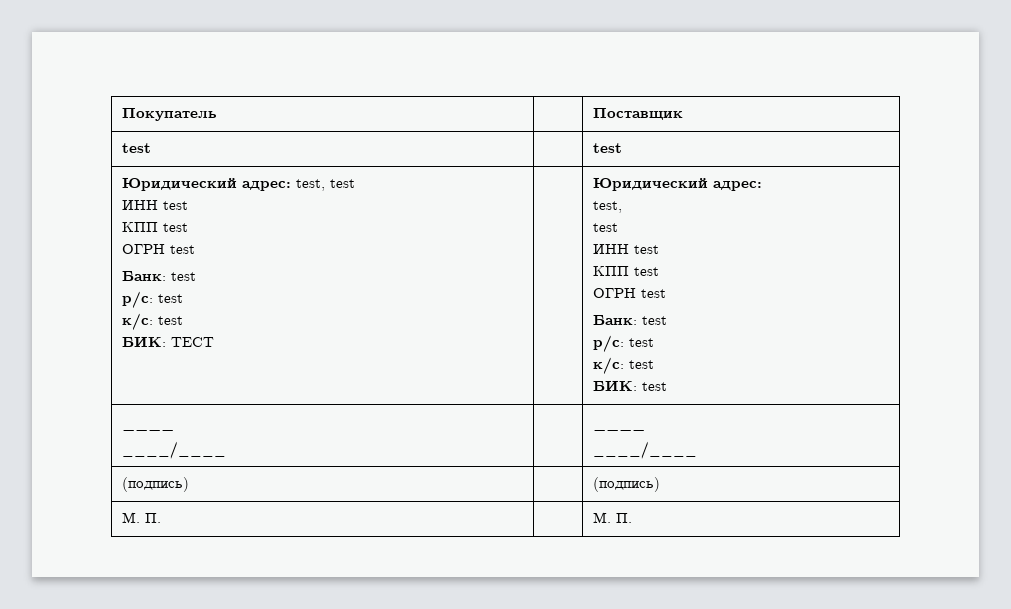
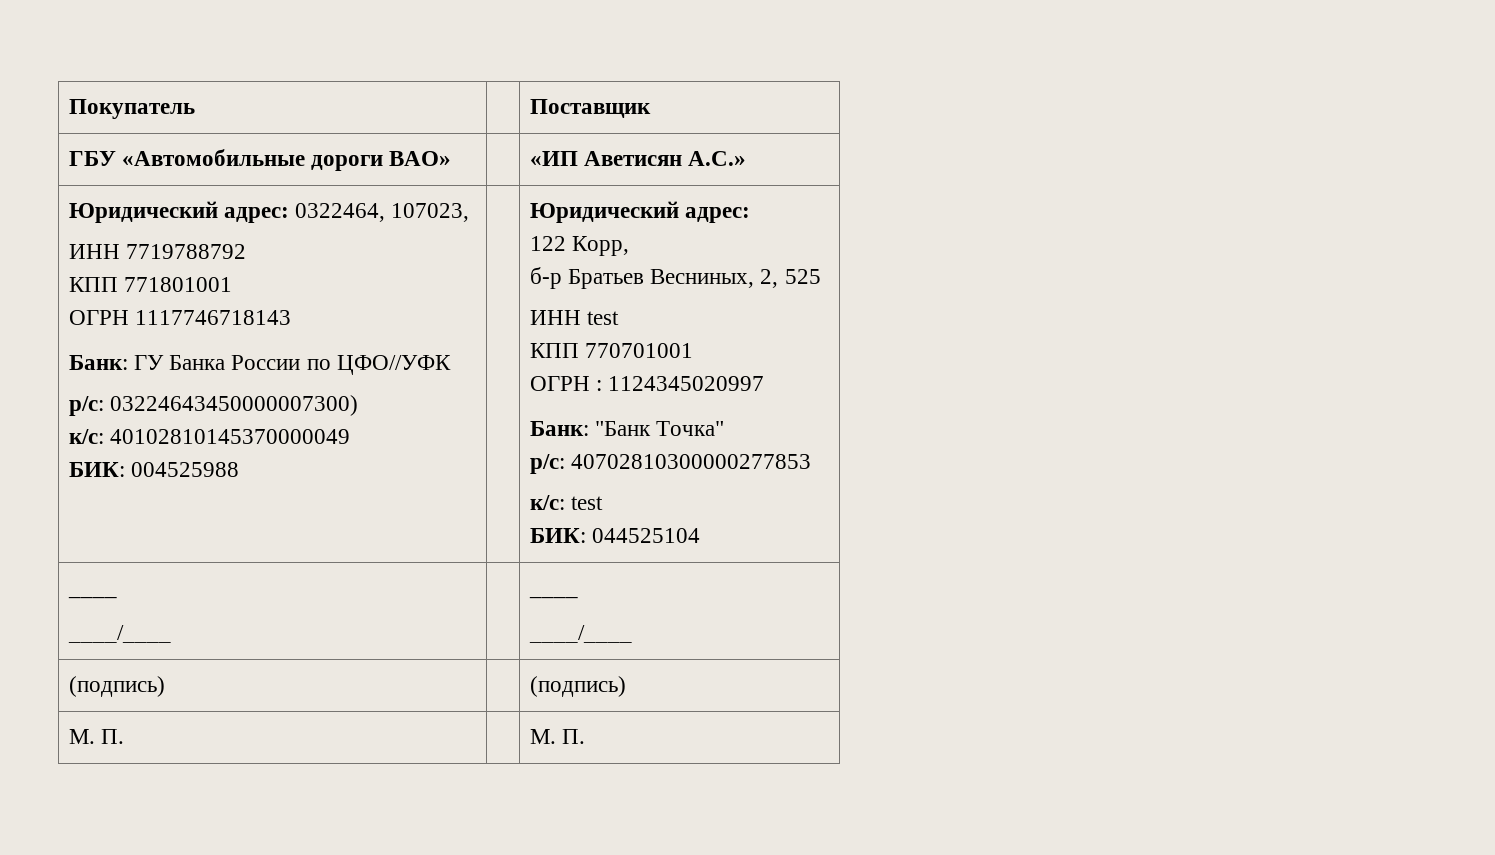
[122,143,152,153] [593,143,623,153] [122,177,356,191] [122,200,189,210] [122,222,189,232] [122,244,196,254] [122,271,197,281] [122,291,184,308] [122,313,184,330] [122,336,215,347] [593,177,763,191] [593,201,623,213] [593,223,619,232] [593,244,660,254] [593,266,660,276] [593,288,667,298] [593,315,668,325] [593,335,655,352] [593,357,655,374] [593,380,668,391] test | | test // Юридический адрес: test, test // ИНН test // КПП test // ОГРН test // Банк: test // р/с: test // к/с: test // БИК: ТЕСТ | | Юридический адрес: // test, // test // ИНН test // КПП test // ОГРН test // Банк: test // р/с: test // к/с: test // БИК: test -> [68,149,452,171] [529,151,747,166] [68,201,470,223] [68,244,246,259] [68,277,232,292] [68,310,291,325] [68,355,451,375] [68,395,358,416] [68,429,350,444] [68,462,239,477] [529,201,750,223] [529,236,629,256] [529,267,821,289] [529,310,619,325] [529,343,693,358] [529,376,765,391] [529,421,725,436] [529,454,811,474] [529,495,603,510] [529,528,700,543] ГБУ «Автомобильные дороги ВАО» | | «ИП Аветисян А.С.» // Юридический адрес: 0322464, 107023, // ИНН 7719788792 // КПП 771801001 // ОГРН 1117746718143 // Банк: ГУ Банка России по ЦФО//УФК // р/с: 03224643450000007300) // к/с: 40102810145370000049 // БИК: 004525988 | | Юридический адрес: // 122 Корр, // б-р Братьев Весниных, 2, 525 // ИНН test // КПП 770701001 // ОГРН : 1124345020997 // Банк: "Банк Точка" // р/с: 40702810300000277853 // к/с: test // БИК: 044525104

